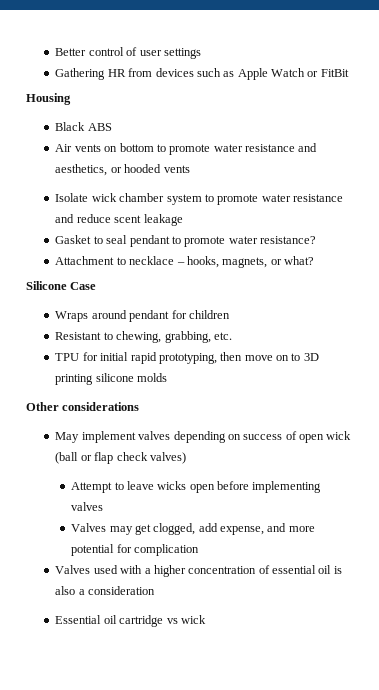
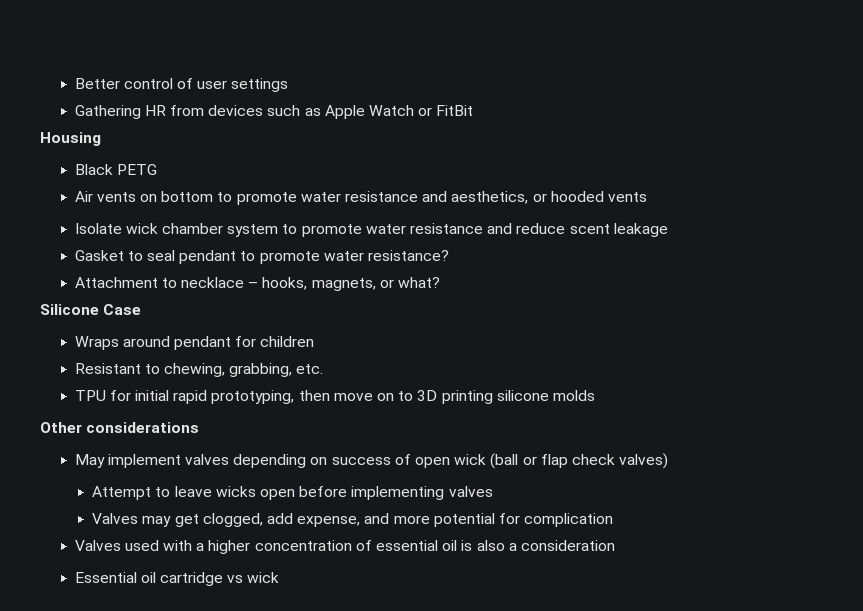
[87,123,112,131] ABS -> [116,164,157,175] PETG

